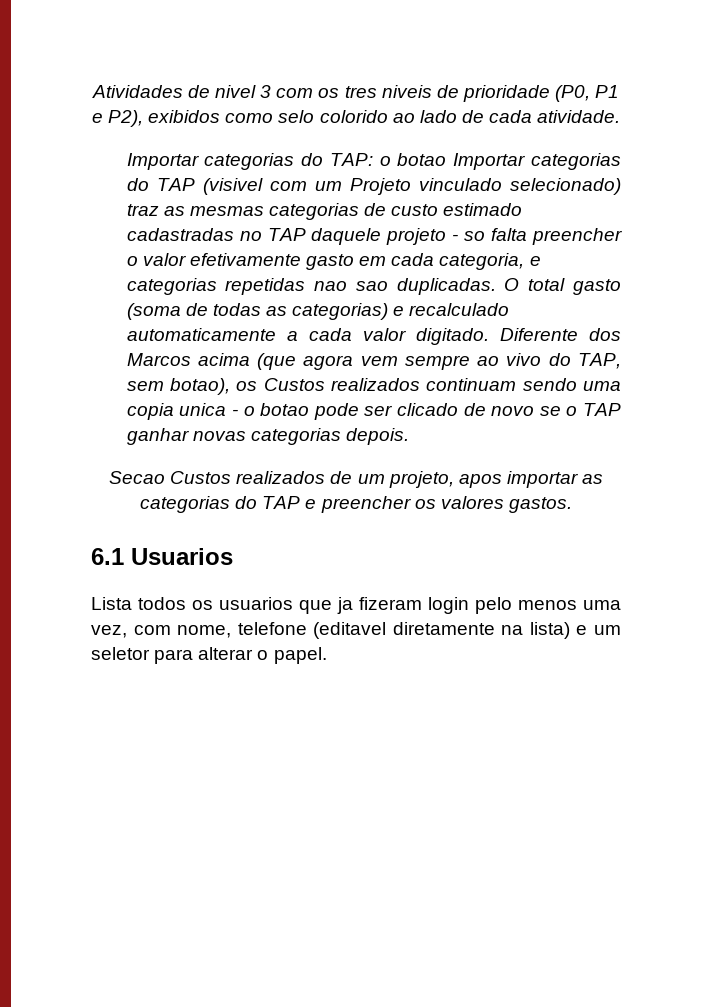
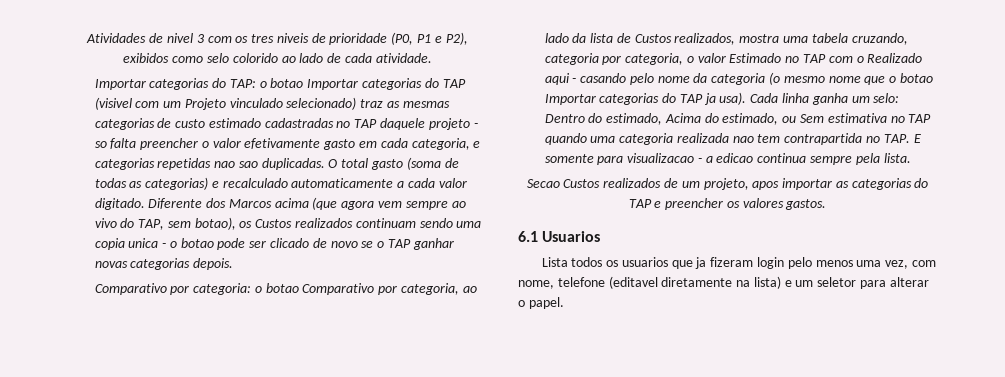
(410, 436) none -> [94,283,477,295] [544,33,908,45] [544,53,923,65] [544,72,933,85] [544,92,900,105] [544,113,932,125] [544,133,921,145] [544,153,911,165] // Comparativo por categoria: o botao Comparativo por categoria, ao lado da lista de Custos realizados, mostra uma tabela cruzando, categoria por categoria, o valor Estimado no TAP com o Realizado aqui - casando pelo nome da categoria (o mesmo nome que o botao Importar categorias do TAP ja usa). Cada linha ganha um selo: Dentro do estimado, Acima do estimado, ou Sem estimativa no TAP quando uma categoria realizada nao tem contrapartida no TAP. E somente para visualizacao - a edicao continua sempre pela lista.

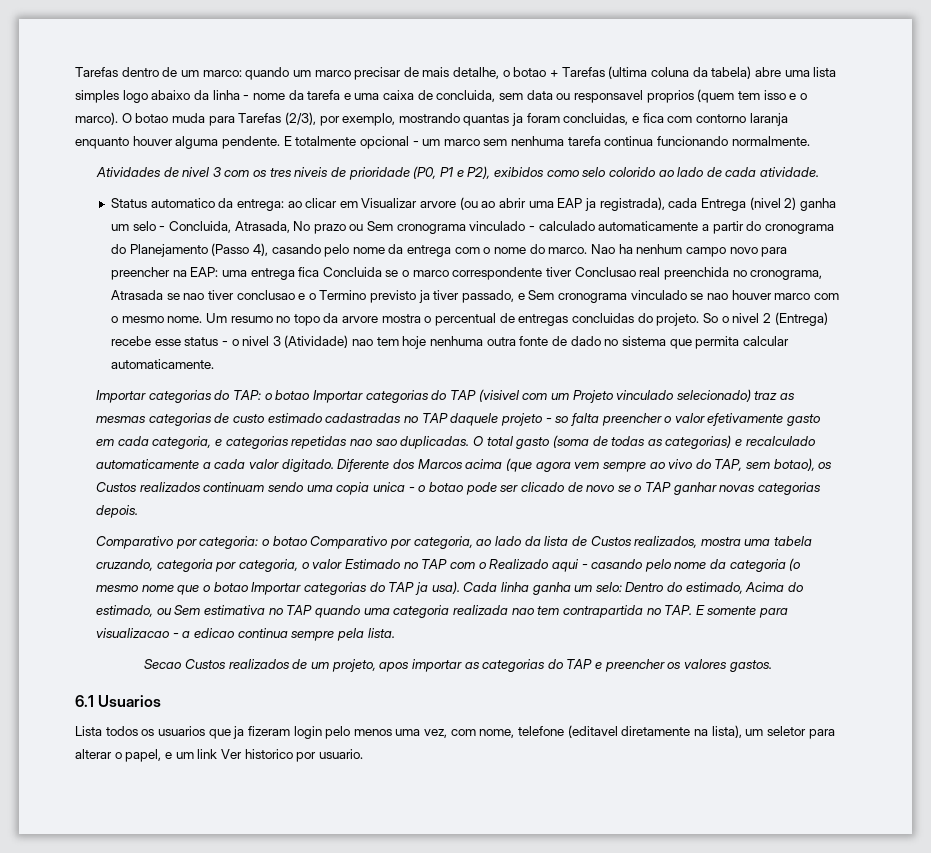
(86, 38) none -> [75,66,837,80] [75,89,807,103] [75,112,788,126] [75,136,810,149] Tarefas dentro de um marco: quando um marco precisar de mais detalhe, o botao + Tarefas (ultima coluna da tabela) abre uma lista simples logo abaixo da linha - nome da tarefa e uma caixa de concluida, sem data ou responsavel proprios (quem tem isso e o marco). O botao muda para Tarefas (2/3), por exemplo, mostrando quantas ja foram concluidas, e fica com contorno laranja enquanto houver alguma pendente. E totalmente opcional - um marco sem nenhuma tarefa continua funcionando normalmente. //
(432, 58) none -> [110,197,836,211] [110,221,834,234] [110,243,788,257] [110,267,823,280] [110,290,839,303] [110,312,828,326] [110,335,789,349] [110,359,214,369] // Status automatico da entrega: ao clicar em Visualizar arvore (ou ao abrir uma EAP ja registrada), cada Entrega (nivel 2) ganha um selo - Concluida, Atrasada, No prazo ou Sem cronograma vinculado - calculado automaticamente a partir do cronograma do Planejamento (Passo 4), casando pelo nome da entrega com o nome do marco. Nao ha nenhum campo novo para preencher na EAP: uma entrega fica Concluida se o marco correspondente tiver Conclusao real preenchida no cronograma, Atrasada se nao tiver conclusao e o Termino previsto ja tiver passado, e Sem cronograma vinculado se nao houver marco com o mesmo nome. Um resumo no topo da arvore mostra o percentual de entregas concluidas do projeto. So o nivel 2 (Entrega) recebe esse status - o nivel 3 (Atividade) nao tem hoje nenhuma outra fonte de dado no sistema que permita calcular automaticamente.
[753,276,792,289] lista) e -> [711,725,742,738] lista),
[528,297,564,309] papel. -> [125,749,363,762] papel, e um link Ver historico por usuario.

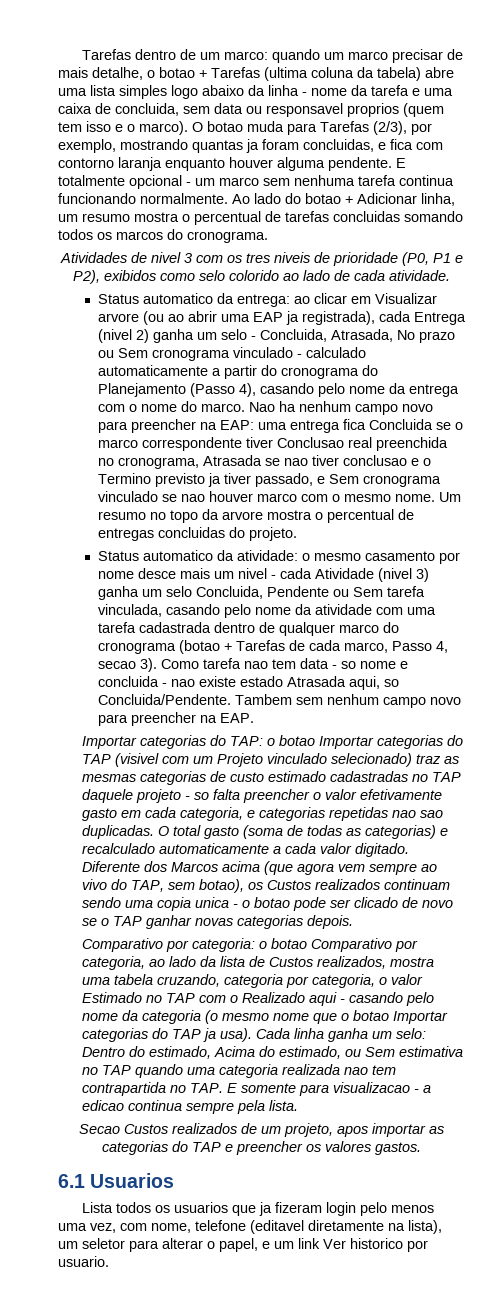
(810, 141) none -> [232,193,455,206] [58,211,463,225] [58,229,268,243] Ao lado do botao + Adicionar linha, um resumo mostra o percentual de tarefas concluidas somando todos os marcos do cronograma.
[702,312,828,326] [110,335,789,349] [110,359,214,369] So o nivel 2 (Entrega) recebe esse status - o nivel 3 (Atividade) nao tem hoje nenhuma outra fonte de dado no sistema que permita calcular automaticamente. -> [97,550,460,564] [97,568,429,582] [97,586,425,600] [97,604,436,618] [97,622,399,636] [97,640,448,654] [97,658,408,672] [97,676,399,690] [97,694,461,708] [97,712,254,726] // Status automatico da atividade: o mesmo casamento por nome desce mais um nivel - cada Atividade (nivel 3) ganha um selo Concluida, Pendente ou Sem tarefa vinculada, casando pelo nome da atividade com uma tarefa cadastrada dentro de qualquer marco do cronograma (botao + Tarefas de cada marco, Passo 4, secao 3). Como tarefa nao tem data - so nome e concluida - nao existe estado Atrasada aqui, so Concluida/Pendente. Tambem sem nenhum campo novo para preencher na EAP.

